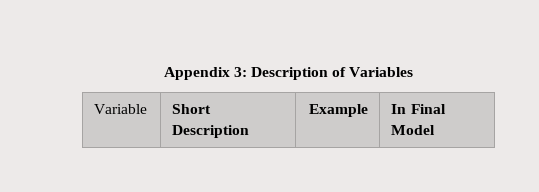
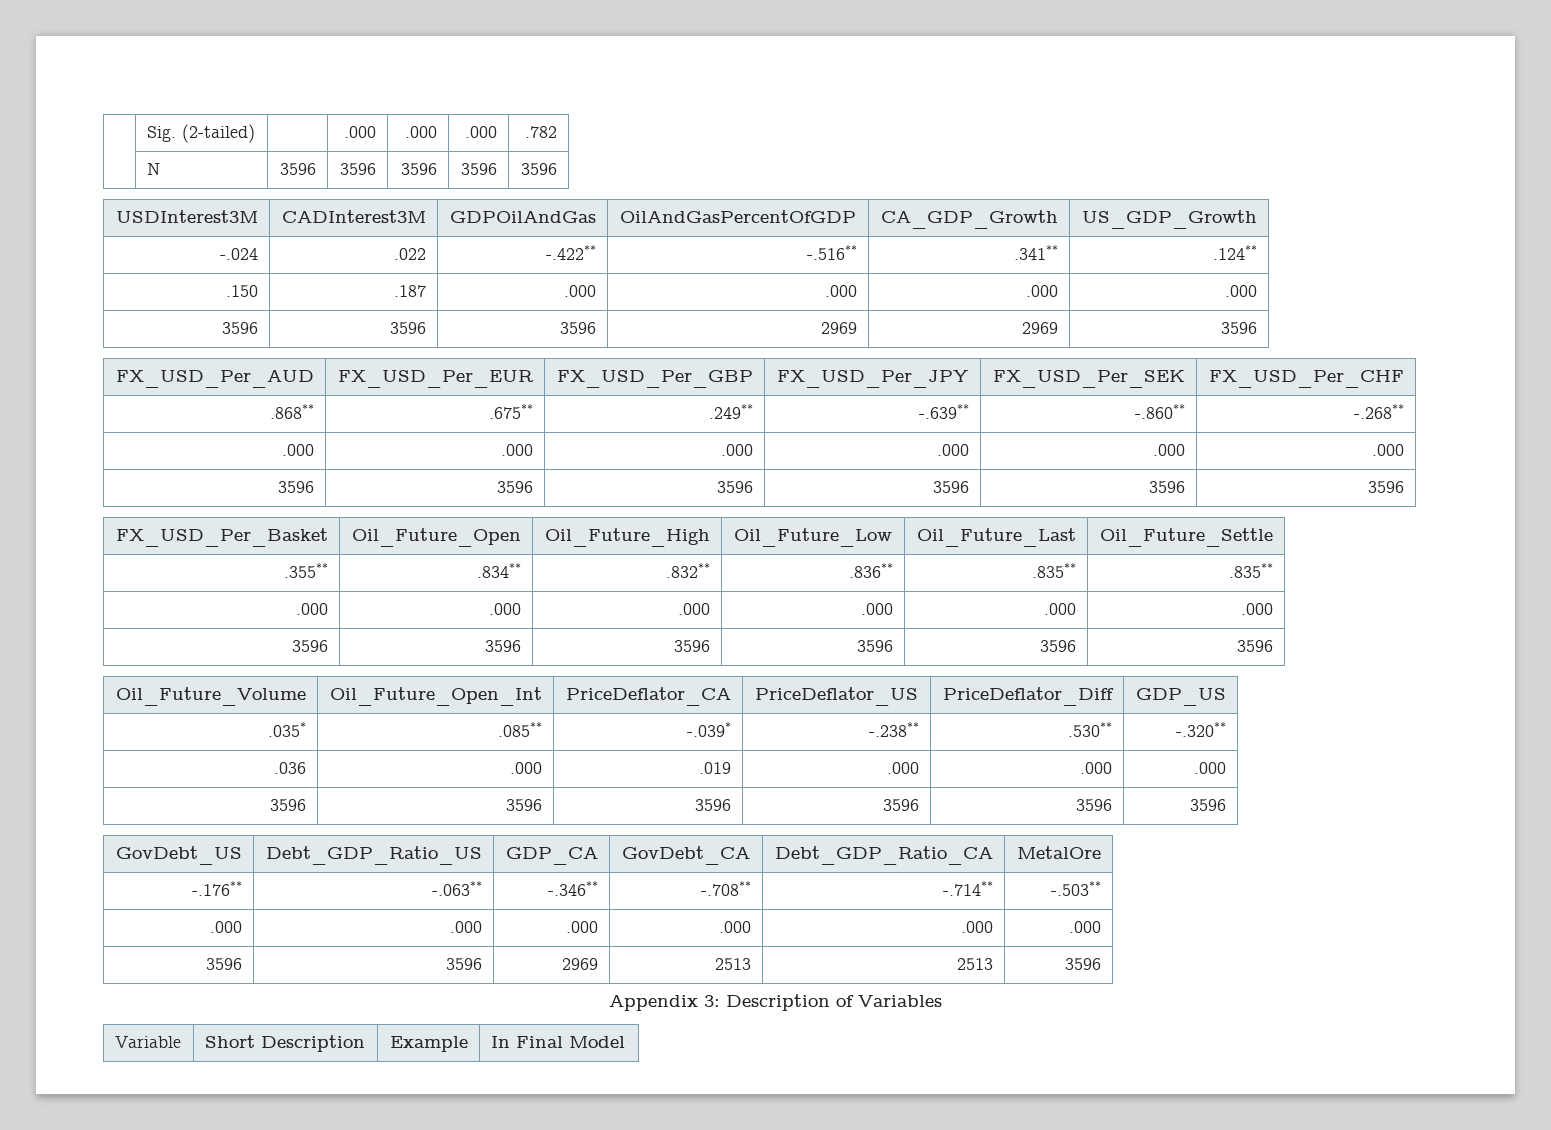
(163, 73) none -> [146,124,255,143] [344,126,377,138] [405,126,438,138] [465,126,498,138] [525,126,558,138] [146,163,160,175] [280,163,317,175] [340,163,377,175] [401,163,438,175] [461,163,498,175] [521,163,558,175] [115,210,258,223] [281,210,426,223] [449,211,596,223] [620,210,856,223] [880,210,1058,229] [1081,210,1257,229] [220,248,259,260] [394,248,427,260] [546,245,597,260] [807,245,858,260] [1014,245,1059,260] [1213,245,1258,260] [226,285,259,297] [394,285,427,297] [564,285,597,297] [825,285,858,297] [1026,285,1059,297] [1225,285,1258,297] [222,322,259,334] [390,322,427,334] [560,322,597,334] [821,322,858,334] [1022,322,1059,334] [1221,322,1258,334] [115,370,314,388] [337,370,534,388] [556,370,753,388] [777,370,968,388] [992,370,1185,388] [1208,370,1404,388] [270,404,315,419] [489,404,534,419] [709,404,754,419] [919,404,970,419] [1135,404,1186,419] [1354,404,1405,419] [282,444,315,456] [501,444,534,456] [721,444,754,456] [937,444,970,456] [1153,444,1186,456] [1372,444,1405,456] [278,481,315,493] [497,481,534,493] [717,481,754,493] [933,481,970,493] [1149,481,1186,493] [1368,481,1405,493] [115,528,328,547] [351,528,521,547] [544,528,710,547] [734,528,892,547] [916,528,1076,547] [1099,528,1273,547] [284,563,329,578] [477,563,522,578] [666,563,711,578] [849,563,894,578] [1032,563,1077,578] [1229,563,1274,578] [296,603,329,615] [489,603,522,615] [678,603,711,615] [861,603,894,615] [1044,603,1077,615] [1241,603,1274,615] [292,640,329,652] [485,640,522,652] [674,640,711,652] [857,640,894,652] [1040,640,1077,652] [1237,640,1274,652] [115,687,306,706] [329,687,542,706] [565,687,731,706] [755,687,918,706] [942,687,1114,706] [1135,688,1226,706] [268,722,307,737] [498,722,543,737] [687,722,732,737] [869,722,920,737] [1068,722,1113,737] [1176,722,1227,737] [274,762,307,774] [510,762,543,774] [699,762,732,774] [887,762,920,774] [1080,762,1113,774] [1194,762,1227,774] [270,799,307,811] [506,799,543,811] [695,799,732,811] [883,799,920,811] [1076,799,1113,811] [1190,799,1227,811] [115,846,242,865] [265,846,482,865] [505,847,598,865] [622,846,750,865] [774,846,993,865] [1016,846,1101,859] [192,881,243,896] [432,881,483,896] [548,881,599,896] [701,881,752,896] [943,881,994,896] [1051,881,1102,896] [210,921,243,933] [450,921,483,933] [566,921,599,933] [719,921,752,933] [961,921,994,933] [1069,921,1102,933] [206,958,243,970] [446,958,483,970] [562,958,599,970] [715,958,752,970] [957,958,994,970] [1065,958,1102,970] | Sig. (2-tailed) | | .000 | .000 | .000 | .782 // | N | 3596 | 3596 | 3596 | 3596 | 3596 // USDInterest3M | CADInterest3M | GDPOilAndGas | OilAndGasPercentOfGDP | CA_GDP_Growth | US_GDP_Growth // -.024 | .022 | -.422** | -.516** | .341** | .124** // .150 | .187 | .000 | .000 | .000 | .000 // 3596 | 3596 | 3596 | 2969 | 2969 | 3596 // FX_USD_Per_AUD | FX_USD_Per_EUR | FX_USD_Per_GBP | FX_USD_Per_JPY | FX_USD_Per_SEK | FX_USD_Per_CHF // .868** | .675** | .249** | -.639** | -.860** | -.268** // .000 | .000 | .000 | .000 | .000 | .000 // 3596 | 3596 | 3596 | 3596 | 3596 | 3596 // FX_USD_Per_Basket | Oil_Future_Open | Oil_Future_High | Oil_Future_Low | Oil_Future_Last | Oil_Future_Settle // .355** | .834** | .832** | .836** | .835** | .835** // .000 | .000 | .000 | .000 | .000 | .000 // 3596 | 3596 | 3596 | 3596 | 3596 | 3596 // Oil_Future_Volume | Oil_Future_Open_Int | PriceDeflator_CA | PriceDeflator_US | PriceDeflator_Diff | GDP_US // .035* | .085** | -.039* | -.238** | .530** | -.320** // .036 | .000 | .019 | .000 | .000 | .000 // 3596 | 3596 | 3596 | 3596 | 3596 | 3596 // GovDebt_US | Debt_GDP_Ratio_US | GDP_CA | GovDebt_CA | Debt_GDP_Ratio_CA | MetalOre // -.176** | -.063** | -.346** | -.708** | -.714** | -.503** // .000 | .000 | .000 | .000 | .000 | .000 // 3596 | 3596 | 2969 | 2513 | 2513 | 3596 //

